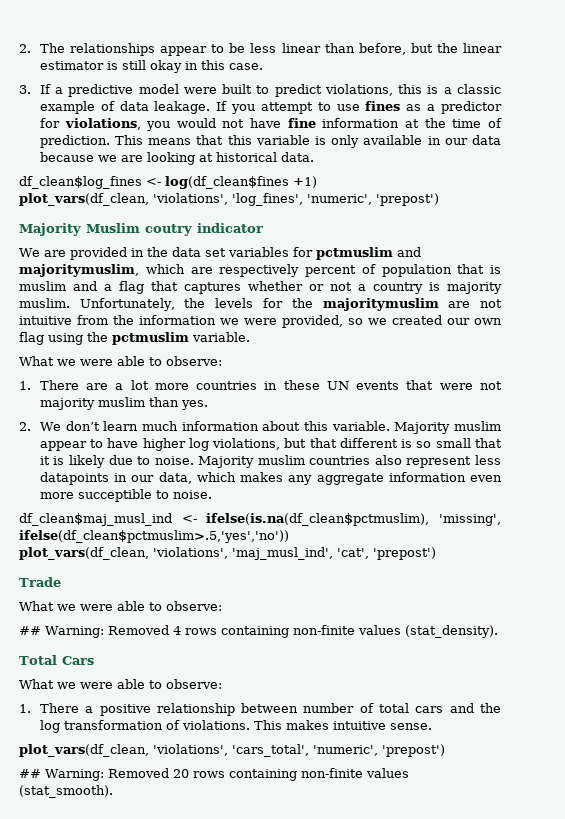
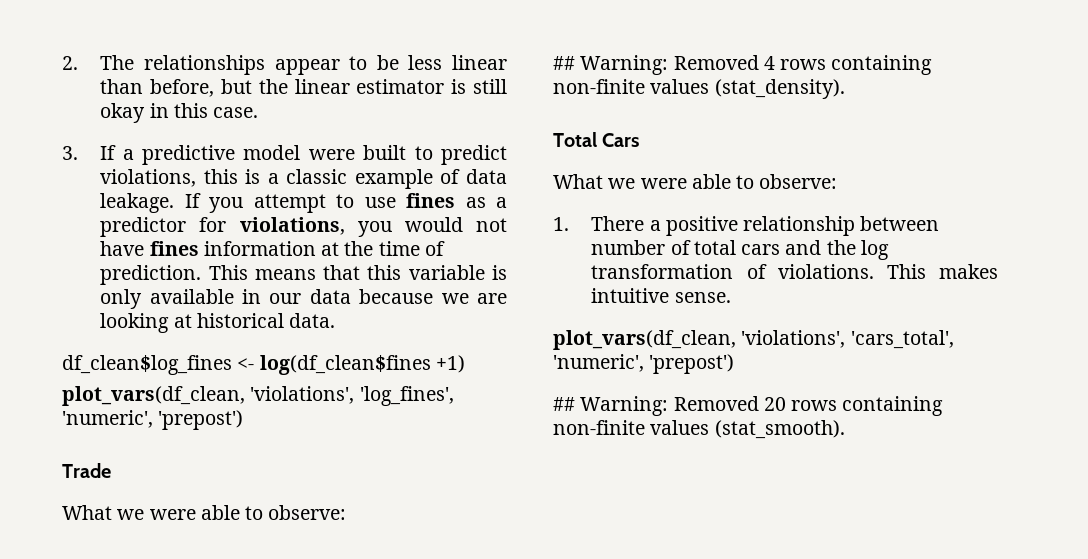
[287,118,316,128] fine -> [149,241,199,256] fines
[19,223,263,236] [19,247,421,260] [19,264,501,277] [19,281,502,294] [19,298,502,311] [19,315,502,328] [19,332,250,345] [19,356,222,366] [19,380,502,390] [39,397,208,410] [19,421,502,434] [39,438,502,451] [39,455,502,468] [39,472,502,485] [39,489,212,502] [19,513,501,526] [19,530,289,543] [19,547,436,560] // Majority Muslim coutry indicator // We are provided in the data set variables for pctmuslim and majoritymuslim, which are respectively percent of population that is muslim and a flag that captures whether or not a country is majority muslim. Unfortunately, the levels for the majoritymuslim are not intuitive from the information we were provided, so we created our own flag using the pctmuslim variable. // What we were able to observe: // 1. There are a lot more countries in these UN events that were not majority muslim than yes. // 2. We don’t learn much information about this variable. Majority muslim appear to have higher log violations, but that different is so small that it is likely due to noise. Majority muslim countries also represent less datapoints in our data, which makes any aggregate information even more succeptible to noise. // df_clean$maj_musl_ind <- ifelse(is.na(df_clean$pctmuslim), 'missing', ifelse(df_clean$pctmuslim>.5,'yes','no')) // plot_vars(df_clean, 'violations', 'maj_musl_ind', 'cat', 'prepost') -> (244, 420) none

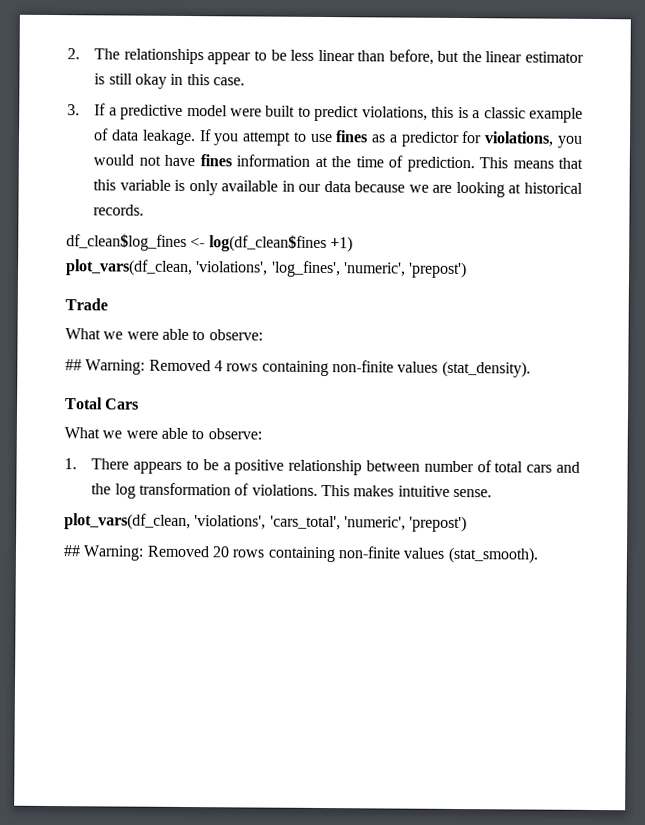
[289,313,336,328] data. -> [93,204,145,216] records.
(645, 223) none -> [133,459,219,474] appears to be

